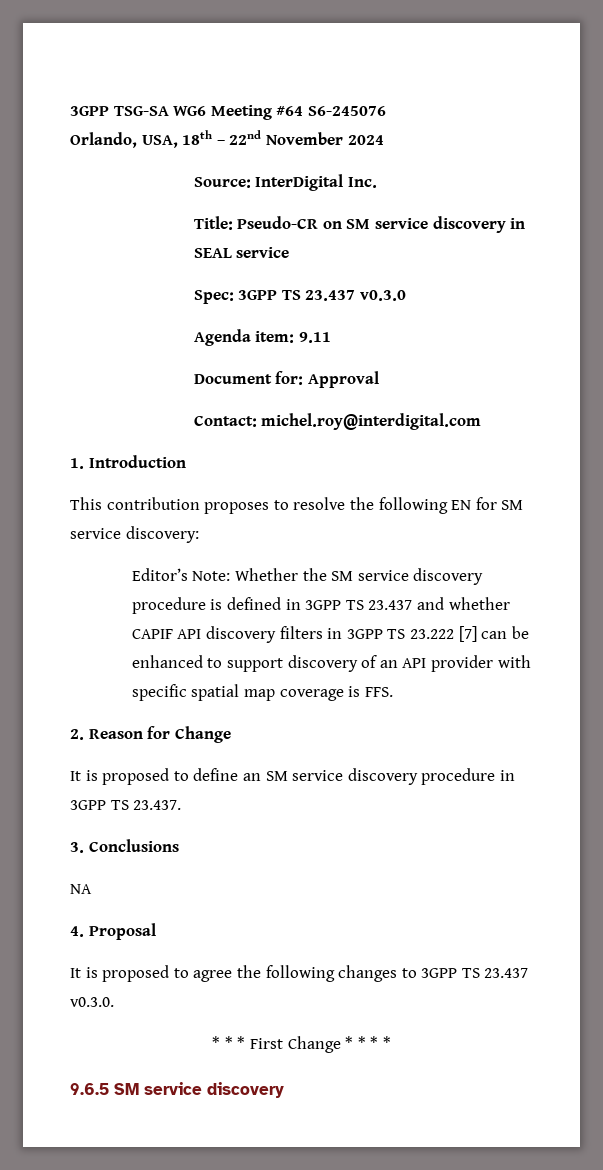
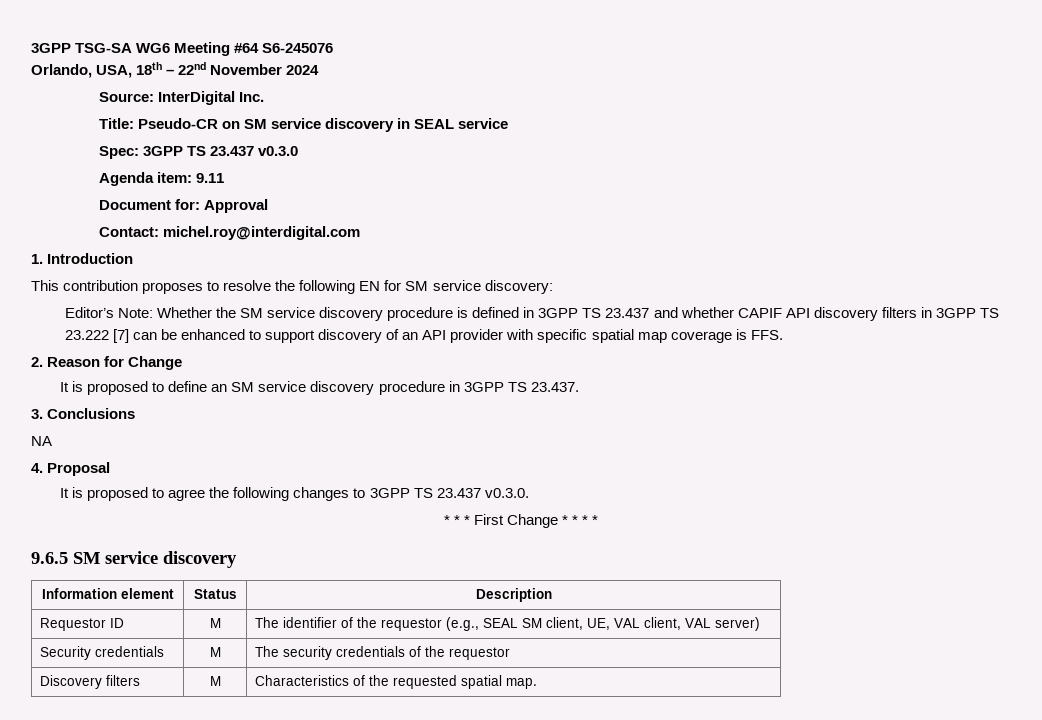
(284, 1090) none -> [41,588,174,599] [193,589,237,599] [475,588,552,602] [40,618,125,631] [209,618,221,628] [255,617,761,631] [40,646,165,660] [209,647,221,657] [255,646,511,660] [40,675,141,689] [209,676,221,686] [255,675,538,689] // Information element | Status | Description // Requestor ID | M | The identifier of the requestor (e.g., SEAL SM client, UE, VAL client, VAL server) // Security credentials | M | The security credentials of the requestor // Discovery filters | M | Characteristics of the requested spatial map.

